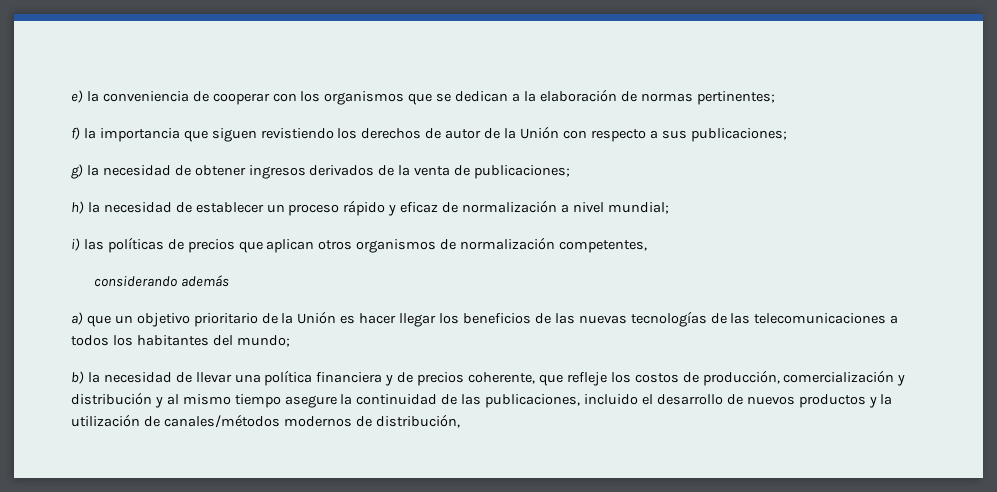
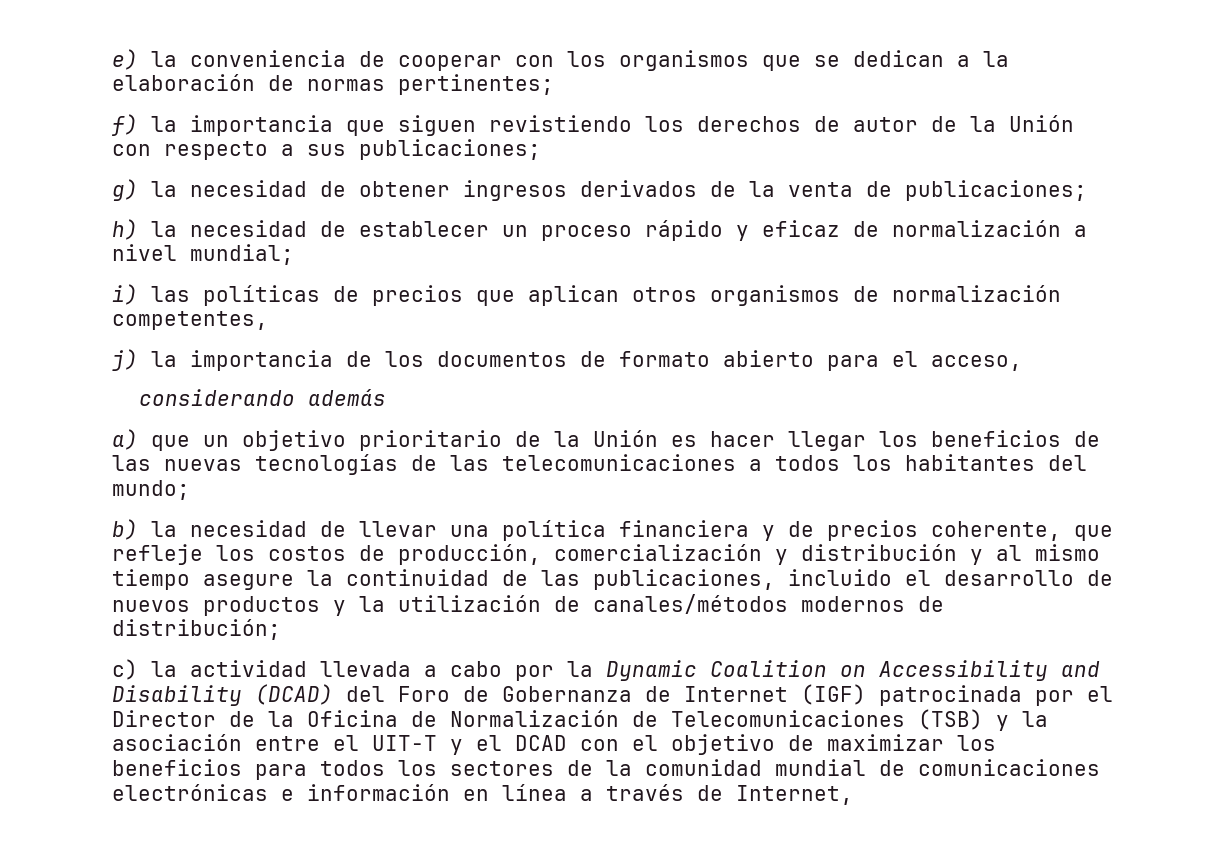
(648, 246) none -> [112,349,1022,371] // j) la importancia de los documentos de formato abierto para el acceso,
[375,414,460,428] distribución, -> [112,619,281,640] [112,659,1100,681] [112,684,1113,706] [112,709,1048,731] [112,734,996,755] [112,759,1100,780] [112,784,853,805] distribución; // c) la actividad llevada a cabo por la Dynamic Coalition on Accessibility and Disability (DCAD) del Foro de Gobernanza de Internet (IGF) patrocinada por el Director de la Oficina de Normalización de Telecomunicaciones (TSB) y la asociación entre el UIT-T y el DCAD con el objetivo de maximizar los beneficios para todos los sectores de la comunidad mundial de comunicaciones electrónicas e información en línea a través de Internet,

